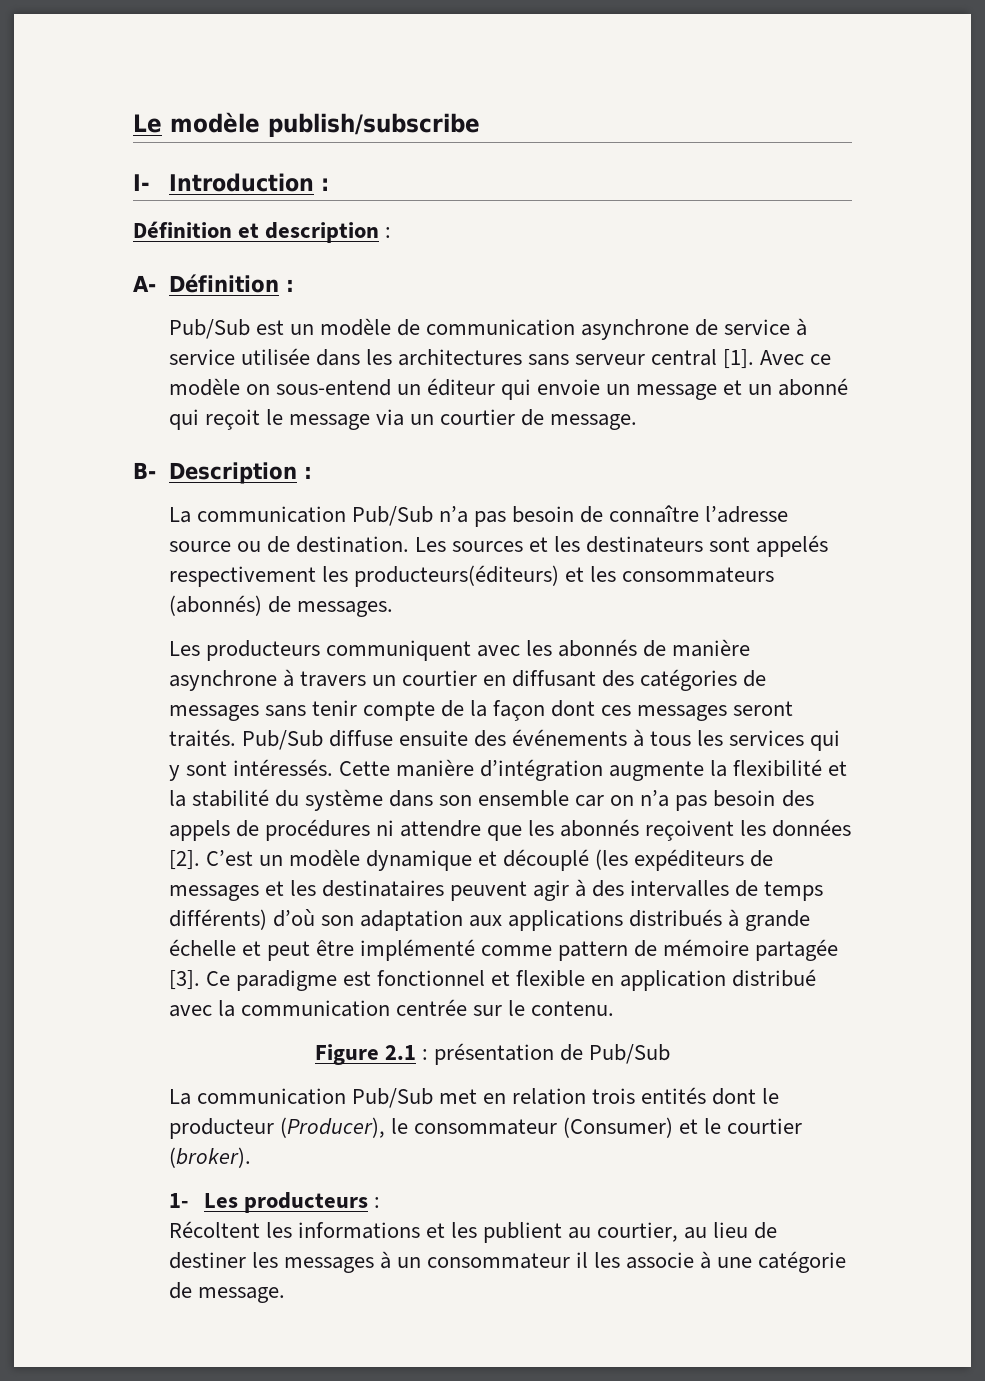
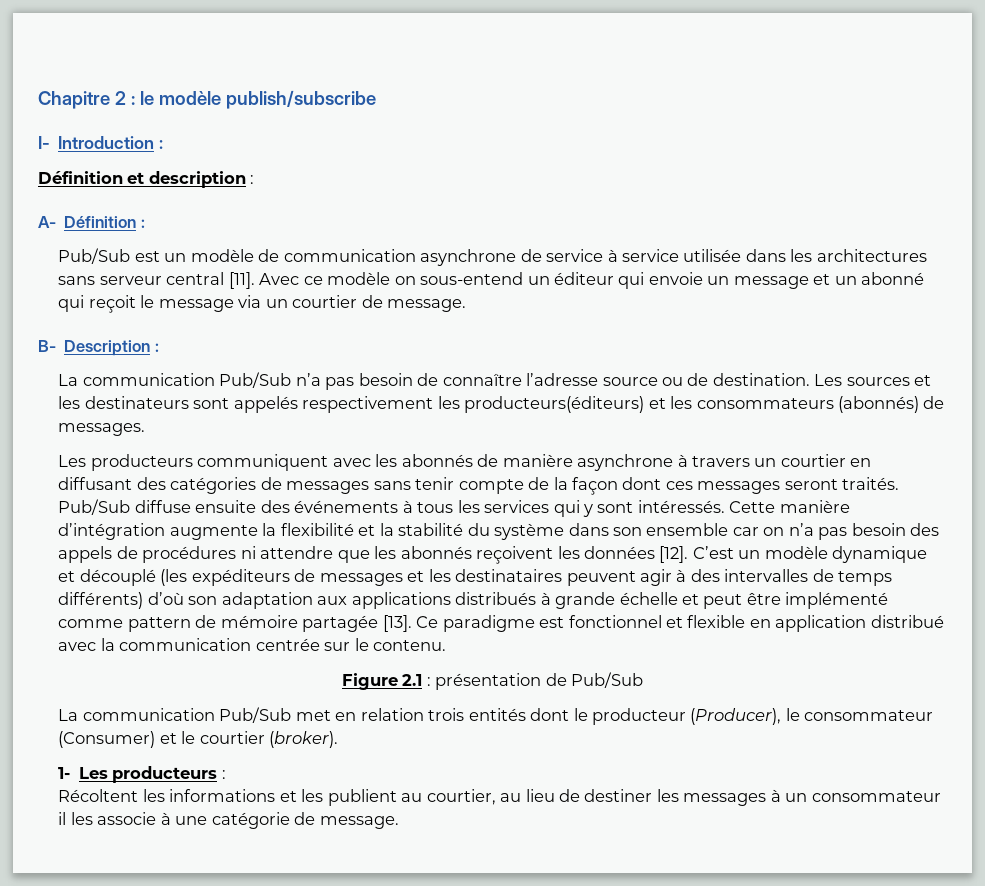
[133,114,162,133] Le -> [38,91,154,109] Chapitre 2 : le
[723,349,755,369] [1]. -> [228,272,255,289] [11].
[168,850,200,870] [2]. -> [659,546,689,563] [12].
[168,970,200,990] [3]. -> [382,615,412,632] [13].

